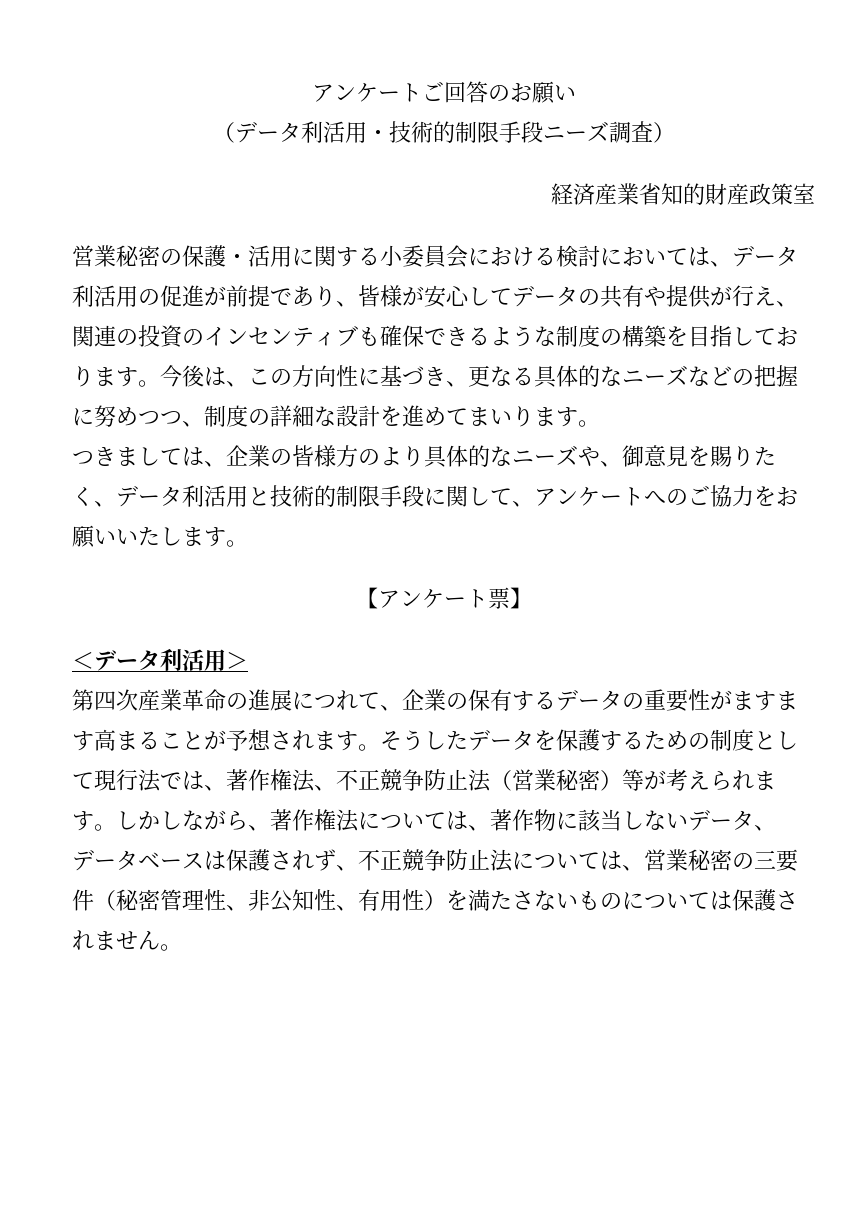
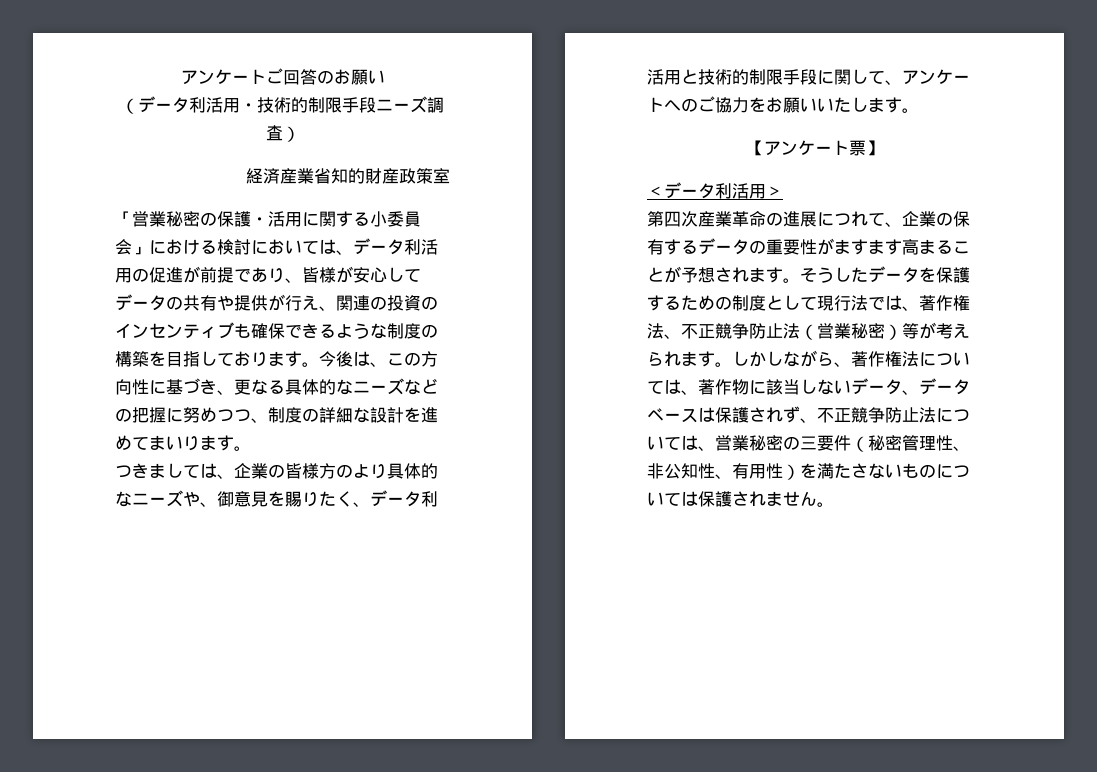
(815, 193) none -> [115,211,132,225] 「
(468, 256) none -> [132,246,149,255] 」

